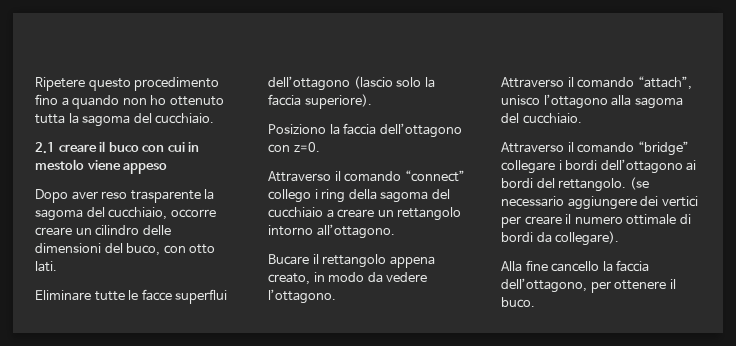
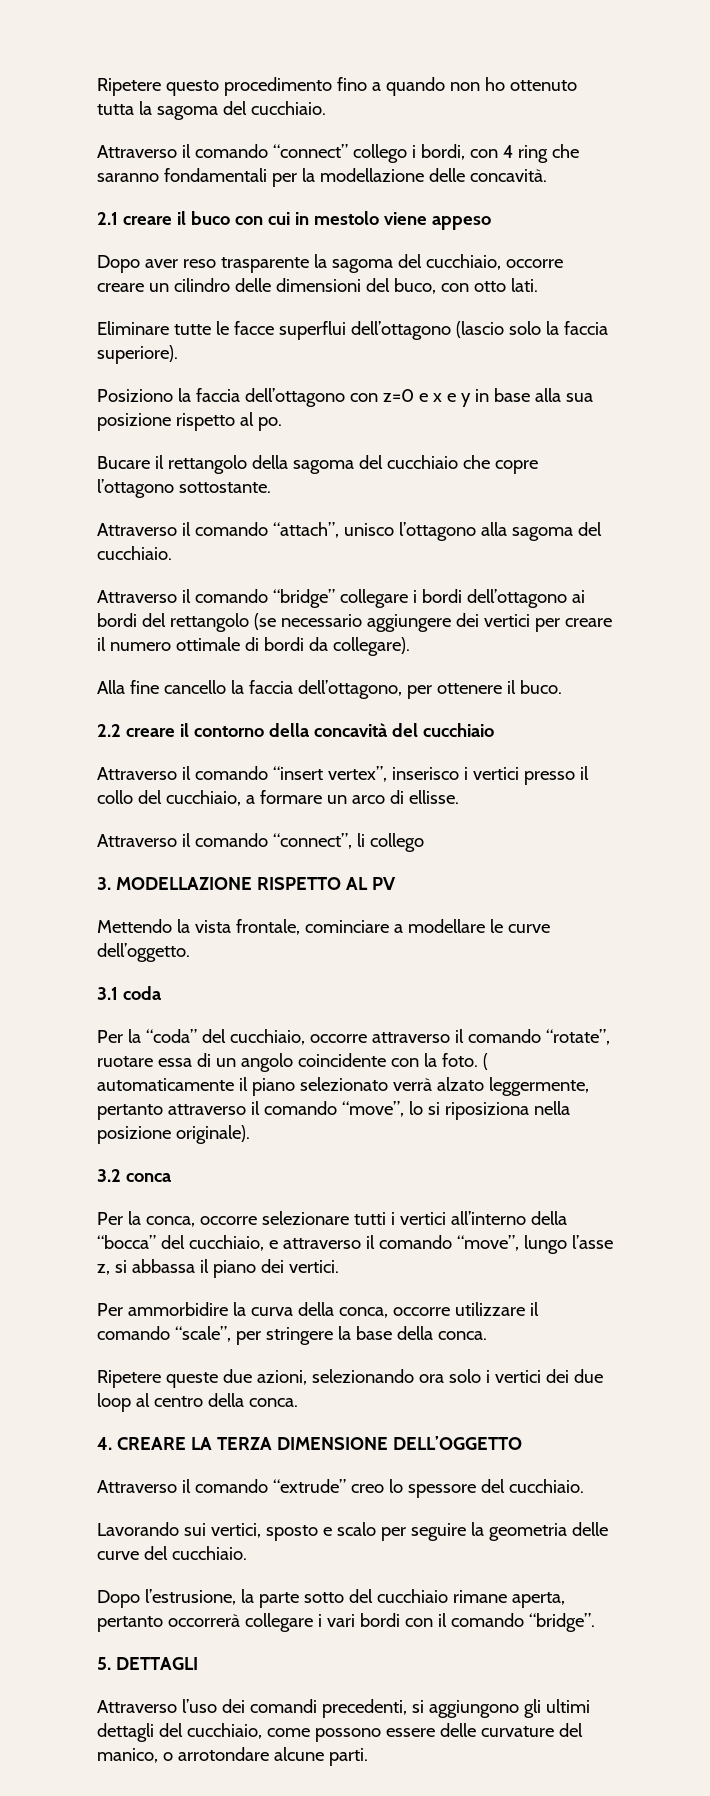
(215, 118) none -> [97,144,579,163] [97,168,547,187] // Attraverso il comando “connect” collego i bordi, con 4 ring che saranno fondamentali per la modellazione delle concavità.
[293,142,320,152] [268,170,465,182] [268,189,450,203] [268,207,462,221] [268,224,395,239] [268,254,435,268] [268,272,428,285] [268,289,336,304] z=0. // Attraverso il comando “connect” collego i ring della sagoma del cucchiaio a creare un rettangolo intorno all’ottagono. // Bucare il rettangolo appena creato, in modo da vedere l’ottagono. -> [382,388,593,407] [97,412,282,431] [97,455,538,474] [97,479,271,498] z=0 e x e y in base alla sua posizione rispetto al po. // Bucare il rettangolo della sagoma del cucchiaio che copre l’ottagono sottostante.
[558,178,627,192] rettangolo. -> [169,613,249,632] rettangolo
(535, 302) none -> [97,723,494,737] [97,766,589,785] [97,790,459,806] [97,833,424,852] [97,877,396,890] [97,919,550,935] [97,943,190,962] [97,986,161,1000] [97,1029,610,1045] [97,1053,488,1072] [97,1077,589,1096] [97,1101,570,1120] [97,1125,250,1144] [97,1169,171,1182] [97,1211,567,1227] [97,1235,613,1254] [97,1259,339,1278] [97,1302,539,1318] [97,1326,487,1345] [97,1369,603,1388] [97,1393,298,1412] [97,1436,522,1450] [97,1479,584,1498] [97,1522,608,1541] [97,1546,247,1560] [97,1589,565,1608] [97,1613,595,1632] [97,1657,198,1670] [97,1699,590,1718] [97,1723,583,1742] [97,1747,368,1766] // 2.2 creare il contorno della concavità del cucchiaio // Attraverso il comando “insert vertex”, inserisco i vertici presso il collo del cucchiaio, a formare un arco di ellisse. // Attraverso il comando “connect”, li collego // 3. MODELLAZIONE RISPETTO AL PV // Mettendo la vista frontale, cominciare a modellare le curve dell’oggetto. // 3.1 coda // Per la “coda” del cucchiaio, occorre attraverso il comando “rotate”, ruotare essa di un angolo coincidente con la foto. ( automaticamente il piano selezionato verrà alzato leggermente, pertanto attraverso il comando “move”, lo si riposiziona nella posizione originale). // 3.2 conca // Per la conca, occorre selezionare tutti i vertici all’interno della “bocca” del cucchiaio, e attraverso il comando “move”, lungo l’asse z, si abbassa il piano dei vertici. // Per ammorbidire la curva della conca, occorre utilizzare il comando “scale”, per stringere la base della conca. // Ripetere queste due azioni, selezionando ora solo i vertici dei due loop al centro della conca. // 4. CREARE LA TERZA DIMENSIONE DELL’OGGETTO // Attraverso il comando “extrude” creo lo spessore del cucchiaio. // Lavorando sui vertici, sposto e scalo per seguire la geometria delle curve del cucchiaio. // Dopo l’estrusione, la parte sotto del cucchiaio rimane aperta, pertanto occorrerà collegare i vari bordi con il comando “bridge”. // 5. DETTAGLI // Attraverso l’uso dei comandi precedenti, si aggiungono gli ultimi dettagli del cucchiaio, come possono essere delle curvature del manico, o arrotondare alcune parti.

